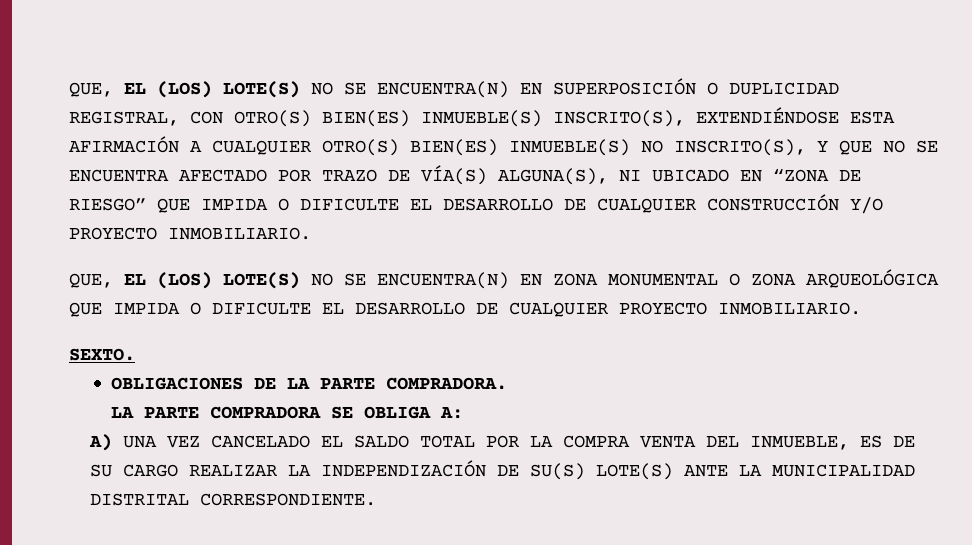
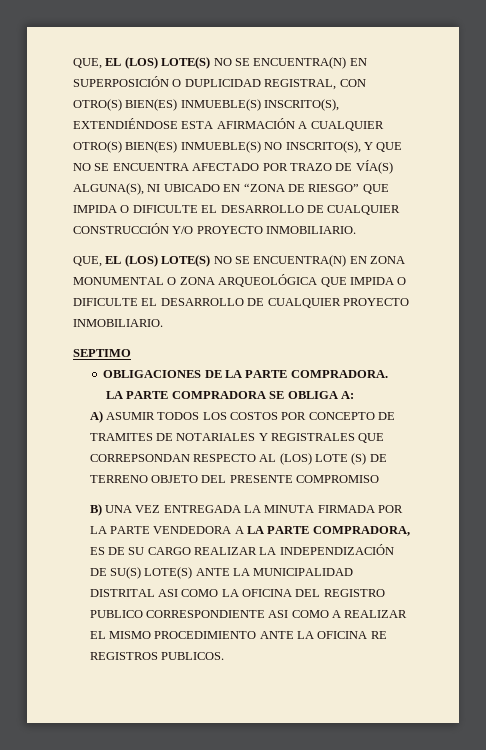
[69,348,135,361] SEXTO. -> [73,349,131,357] SEPTIMO
[123,435,850,450] UNA VEZ CANCELADO EL SALDO TOTAL POR LA COMPRA VENTA DEL INMUEBLE, -> [105,412,396,420] [89,433,385,443] [89,453,387,465] [89,475,380,483] [89,504,404,516] [89,526,410,536] ASUMIR TODOS LOS COSTOS POR CONCEPTO DE TRAMITES DE NOTARIALES Y REGISTRALES QUE CORREPSONDAN RESPECTO AL (LOS) LOTE (S) DE TERRENO OBJETO DEL PRESENTE COMPROMISO // B) UNA VEZ ENTREGADA LA MINUTA FIRMADA POR LA PARTE VENDEDORA A LA PARTE COMPRADORA,
[200,493,377,506] CORRESPONDIENTE. -> [157,589,385,597] [89,610,408,618] [89,631,387,639] [89,652,224,660] ASI COMO LA OFICINA DEL REGISTRO PUBLICO CORRESPONDIENTE ASI COMO A REALIZAR EL MISMO PROCEDIMIENTO ANTE LA OFICINA RE REGISTROS PUBLICOS.

